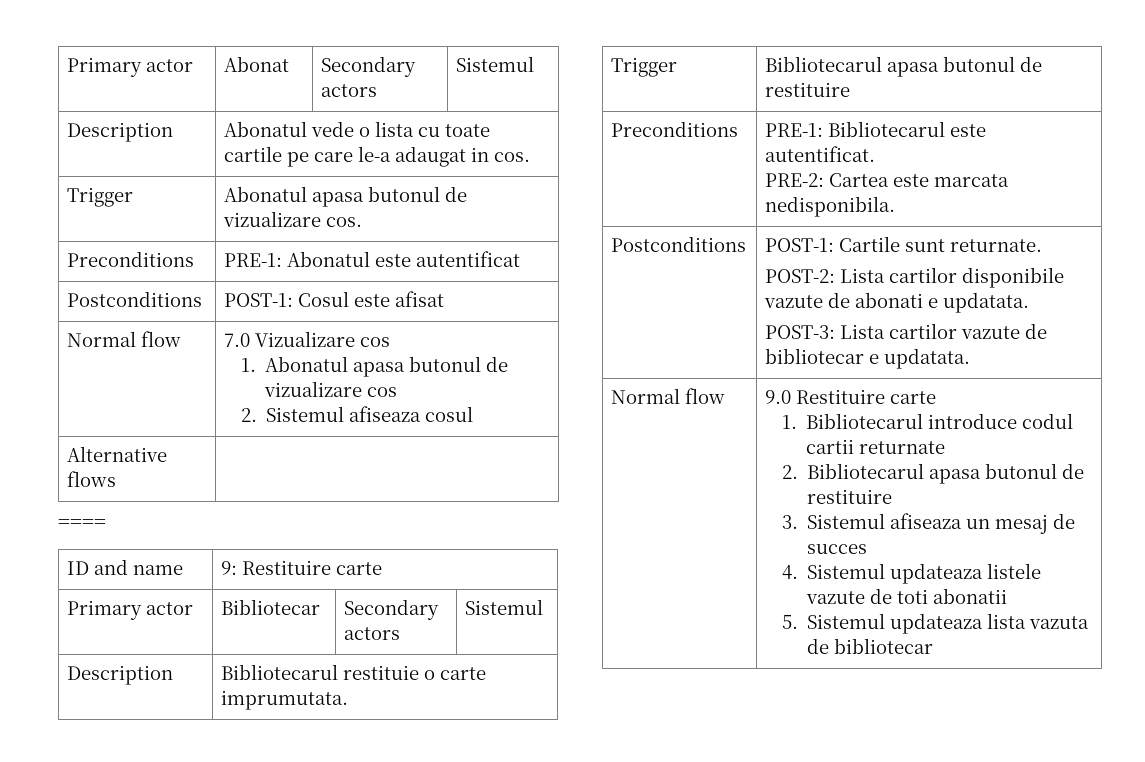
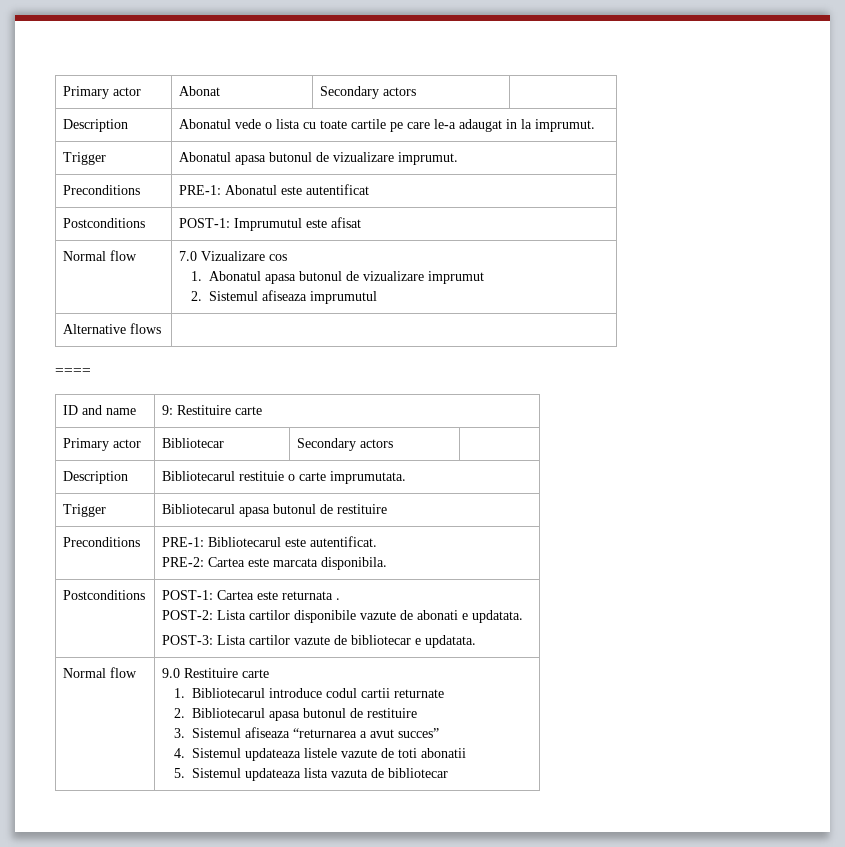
[456,56,535,72] Sistemul -> (417, 91) none
[494,152,531,162] cos. -> [521,119,596,132] la imprumut.
[326,217,363,227] cos. -> [398,152,459,165] imprumut.
[298,291,350,307] Cosul -> [234,218,303,231] Imprumutul
[367,387,398,397] cos -> [428,271,485,284] imprumut
[425,406,474,422] cosul -> [310,291,378,304] imprumutul
[465,599,544,615] Sistemul -> (394, 443) none
[765,196,896,217] [611,236,747,252] [765,236,1043,252] nedisponibila. // Postconditions | POST-1: Cartile sunt returnate. -> [321,557,388,570] [63,590,146,600] [162,590,341,600] disponibila. // Postconditions | POST-1: Cartea este returnata .
[966,513,1076,534] [807,544,868,554] un mesaj de succes -> [293,728,440,738] “returnarea a avut succes”

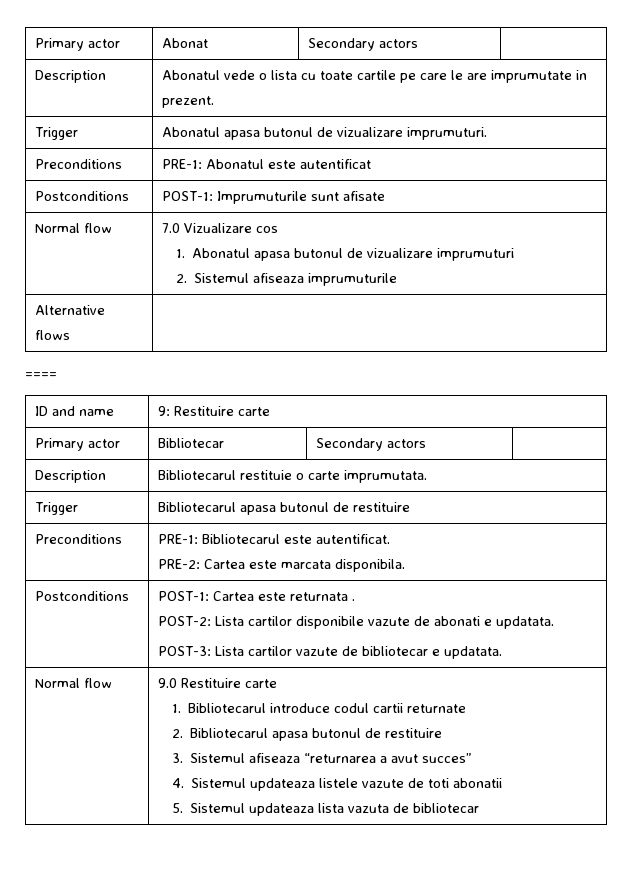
[434,119,596,132] le-a adaugat in la imprumut. -> [450,70,587,83] [161,96,214,108] le are imprumutate in prezent.
[398,152,459,165] imprumut. -> [406,127,487,140] imprumuturi.
[234,217,362,231] Imprumutul este afisat -> [216,191,385,204] Imprumuturile sunt afisate
[428,271,485,284] imprumut -> [436,248,514,261] imprumuturi
[310,291,378,304] imprumutul -> [307,273,397,286] imprumuturile

